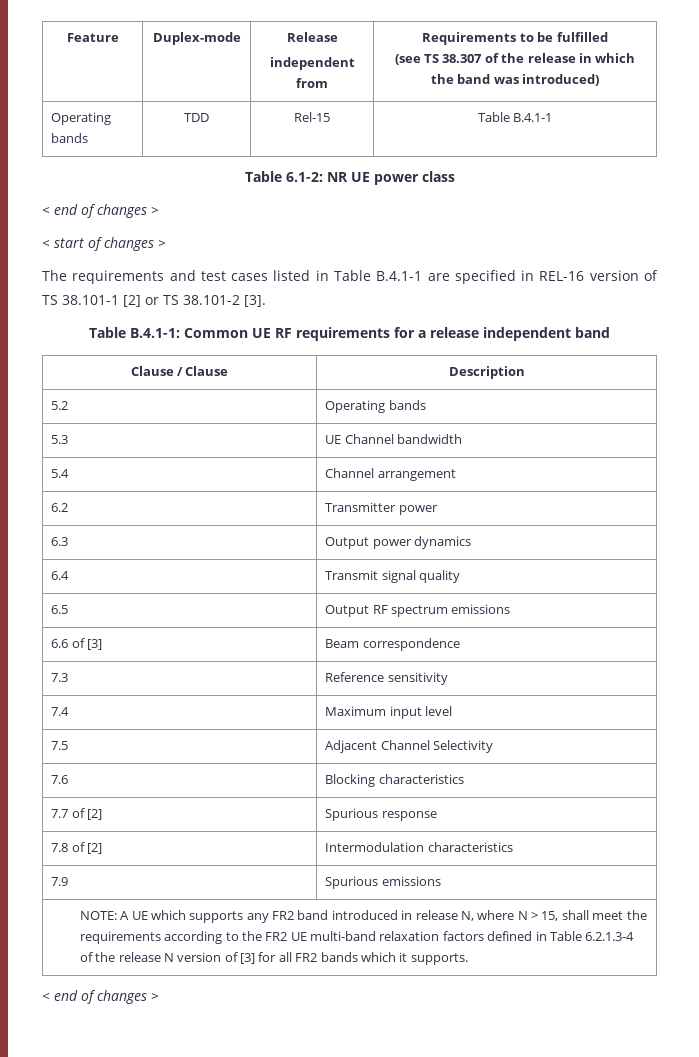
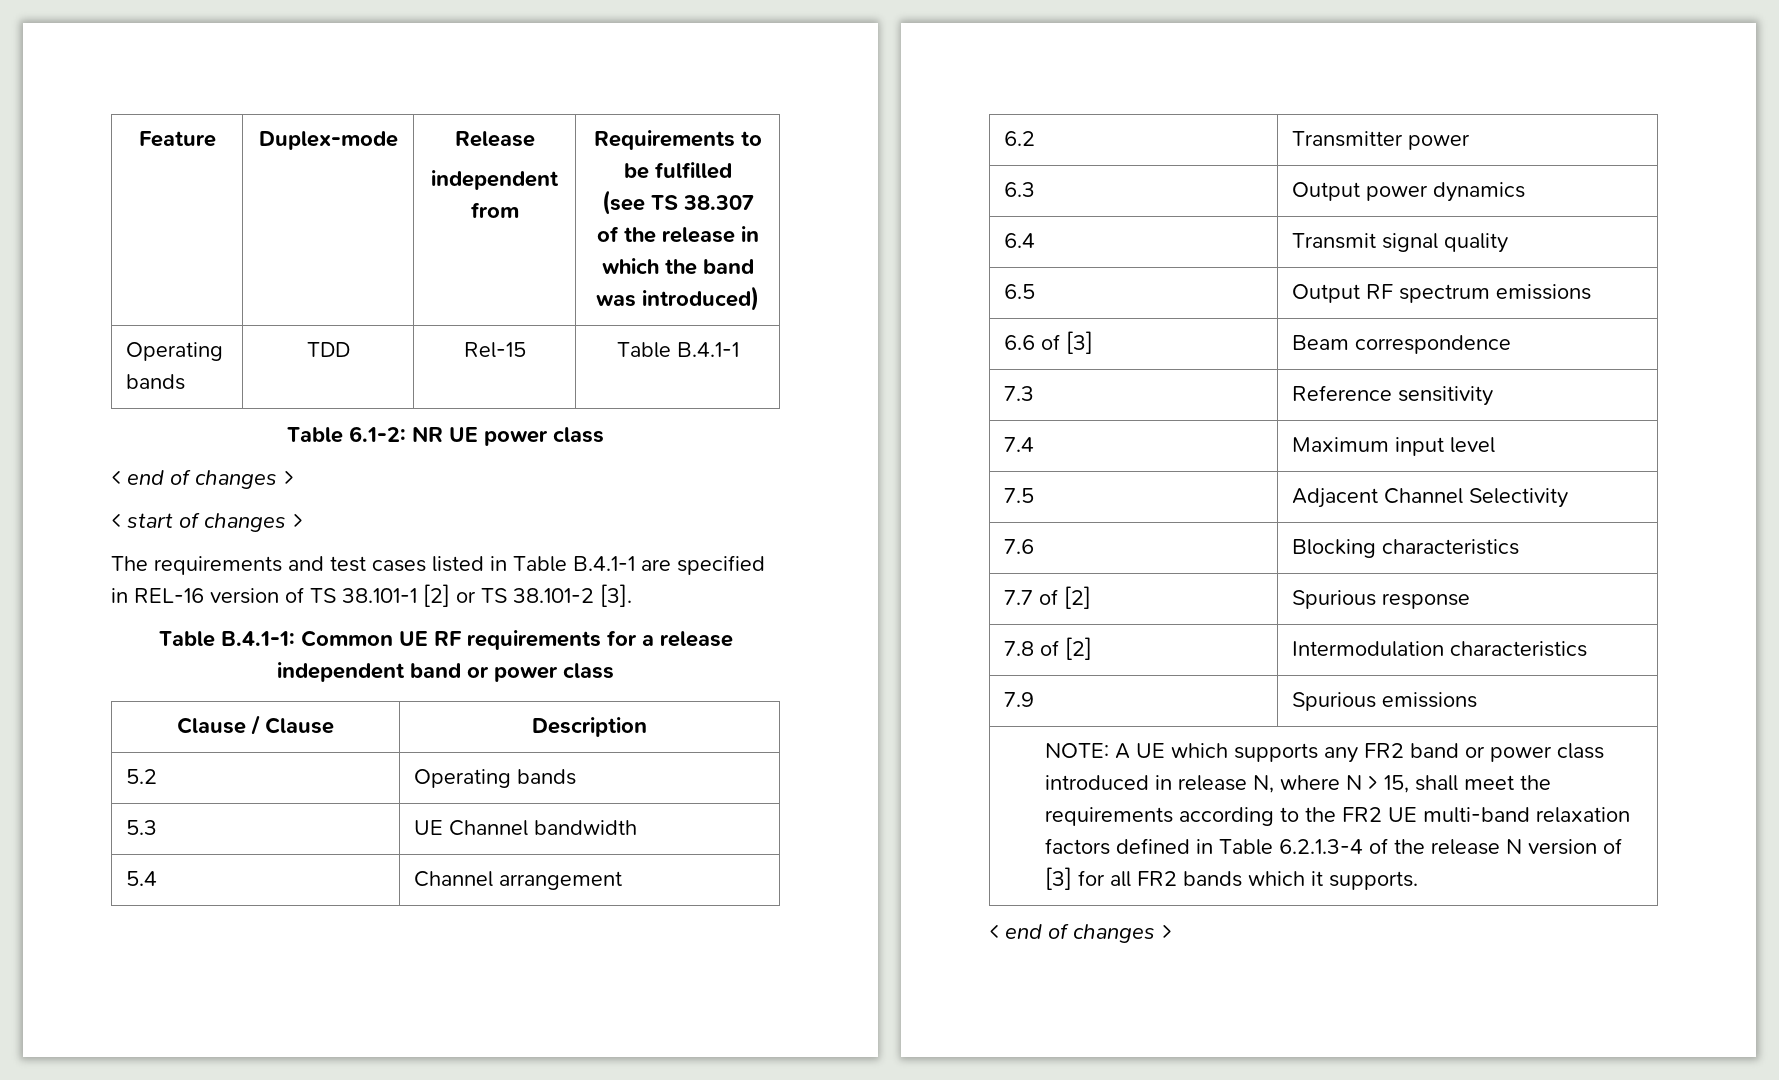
(610, 332) none -> [467,663,614,682] or power class
(329, 915) none -> [1465,743,1605,762] or power class

